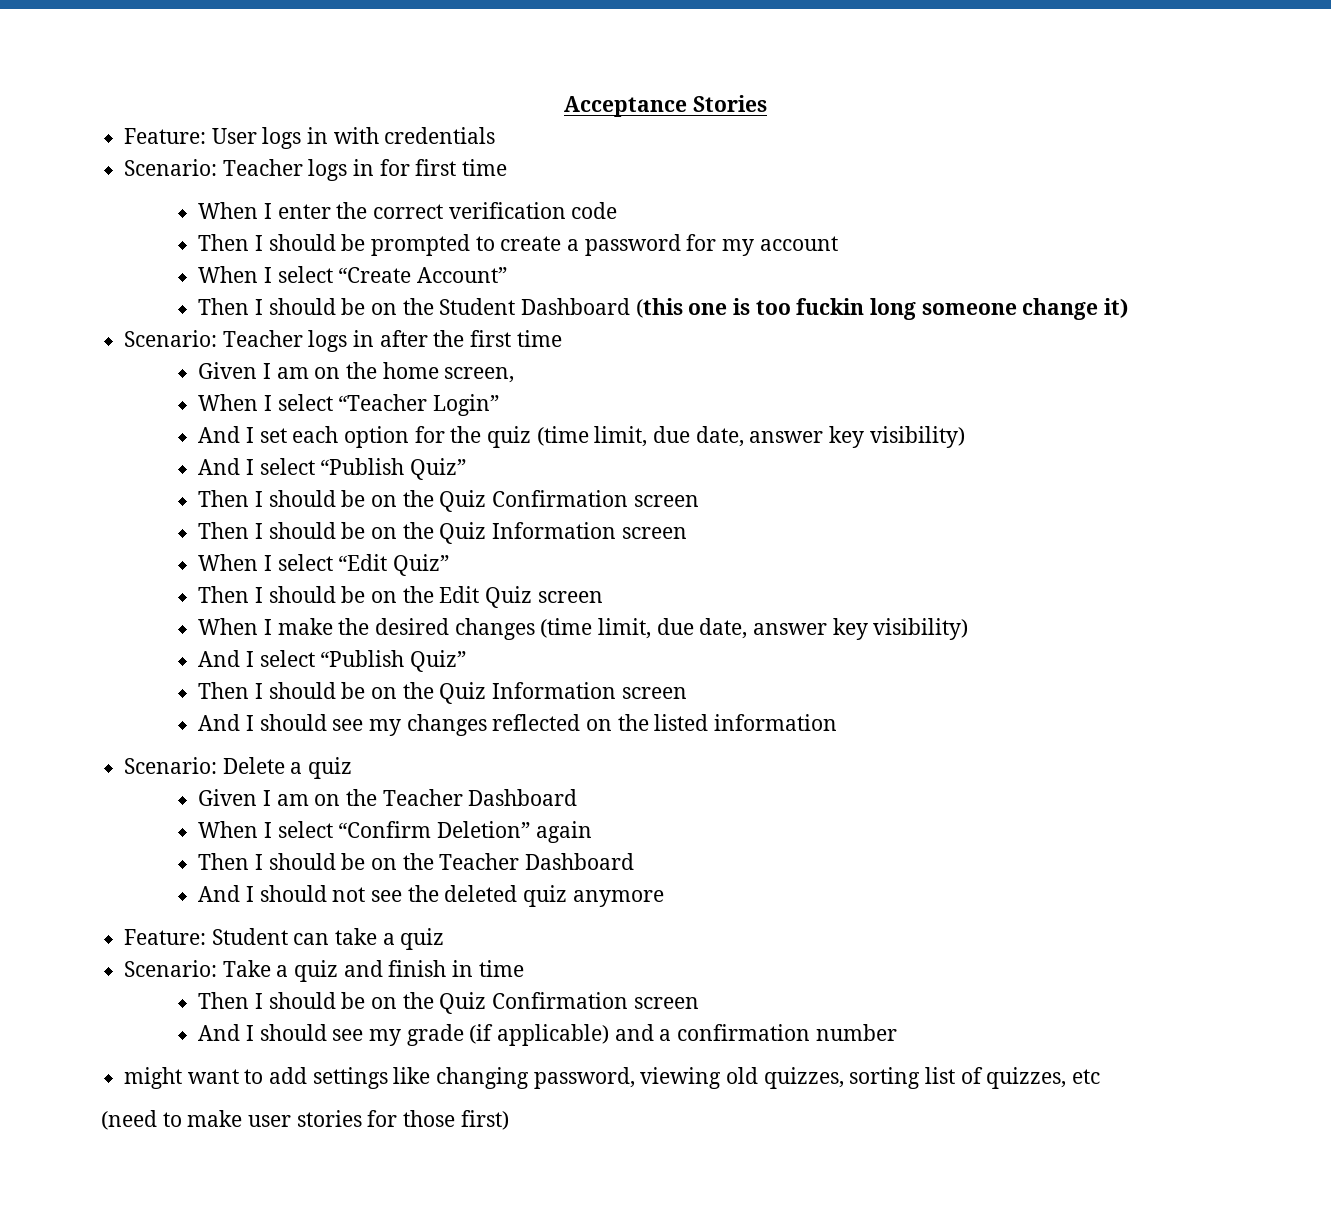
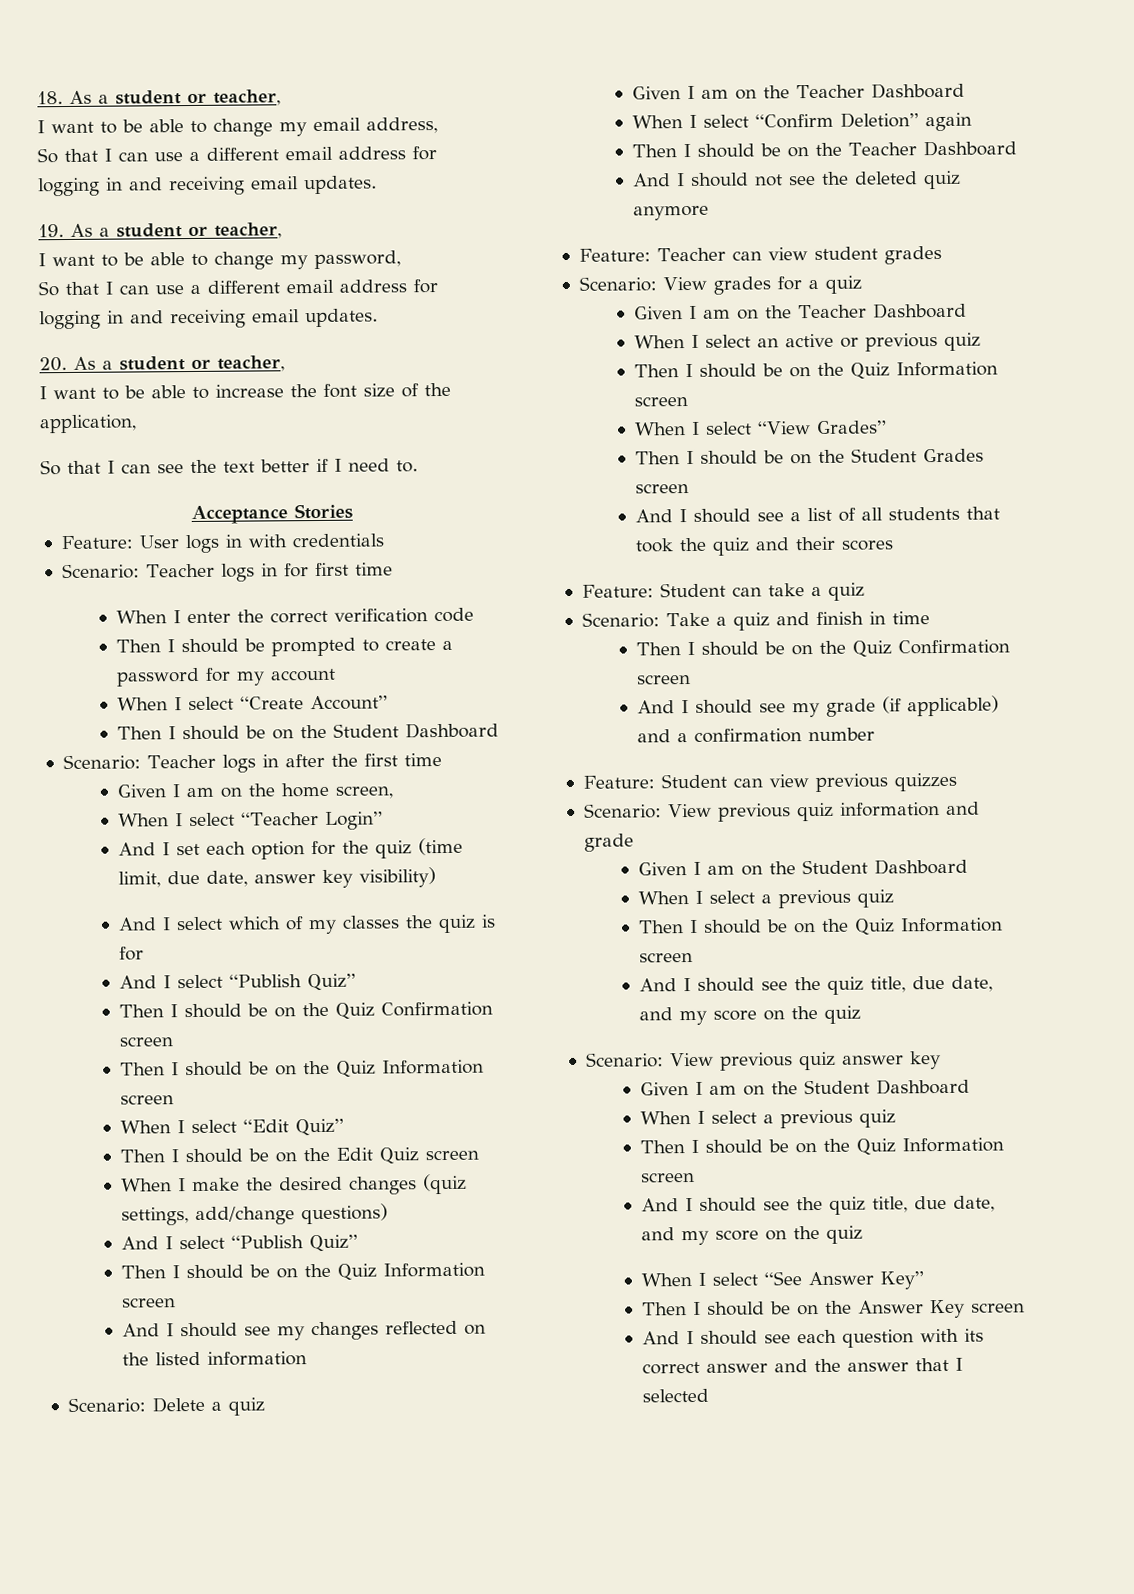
(564, 106) none -> [37,89,281,106] [37,117,438,137] [37,146,437,164] [38,175,377,197] [38,222,282,239] [38,250,401,270] [38,279,438,297] [39,308,378,330] [39,355,285,372] [39,382,451,400] [39,414,137,434] [40,458,418,476] 18. As a student or teacher, // I want to be able to change my email address, // So that I can use a different email address for logging in and receiving email updates. // 19. As a student or teacher, // I want to be able to change my password, // So that I can use a different email address for logging in and receiving email updates. // 20. As a student or teacher, // I want to be able to increase the font size of the application, // So that I can see the text better if I need to. //
[635,298,1129,320] (this one is too fuckin long someone change it) -> (499, 730) none
(965, 437) none -> [117,914,496,935] [118,946,144,961] // And I select which of my classes the quiz is for
[540,618,969,640] (time limit, due date, answer key visibility) -> [422,1173,467,1195] [120,1203,388,1226] (quiz settings, add/change questions)
(664, 898) none -> [578,245,942,265] [578,275,862,295] [633,302,967,320] [633,332,981,352] [633,361,998,380] [633,396,688,407] [633,420,887,436] [634,448,984,465] [634,483,689,494] [634,506,1000,523] [634,536,894,556] // Feature: Teacher can view student grades // Scenario: View grades for a quiz // Given I am on the Teacher Dashboard // When I select an active or previous quiz // Then I should be on the Quiz Information screen // When I select “View Grades” // Then I should be on the Student Grades screen // And I should see a list of all students that took the quiz and their scores
[124,1067,1101,1089] [101,1110,509,1130] might want to add settings like changing password, viewing old quizzes, sorting list of quizzes, etc // (need to make user stories for those first) -> [582,772,957,793] [583,801,980,822] [583,833,634,852] [637,858,968,876] [637,889,894,909] [637,917,1003,936] [638,951,693,963] [638,975,993,995] [638,1005,861,1026] [585,1051,941,1071] [639,1078,970,1096] [639,1109,896,1129] [639,1137,1004,1156] [640,1171,695,1183] [640,1195,995,1215] [640,1225,863,1246] [640,1271,924,1290] [641,1299,1025,1319] [641,1328,984,1348] [641,1357,963,1375] [641,1388,709,1403] Feature: Student can view previous quizzes // Scenario: View previous quiz information and grade // Given I am on the Student Dashboard // When I select a previous quiz // Then I should be on the Quiz Information screen // And I should see the quiz title, due date, and my score on the quiz // Scenario: View previous quiz answer key // Given I am on the Student Dashboard // When I select a previous quiz // Then I should be on the Quiz Information screen // And I should see the quiz title, due date, and my score on the quiz // When I select “See Answer Key” // Then I should be on the Answer Key screen // And I should see each question with its correct answer and the answer that I selected

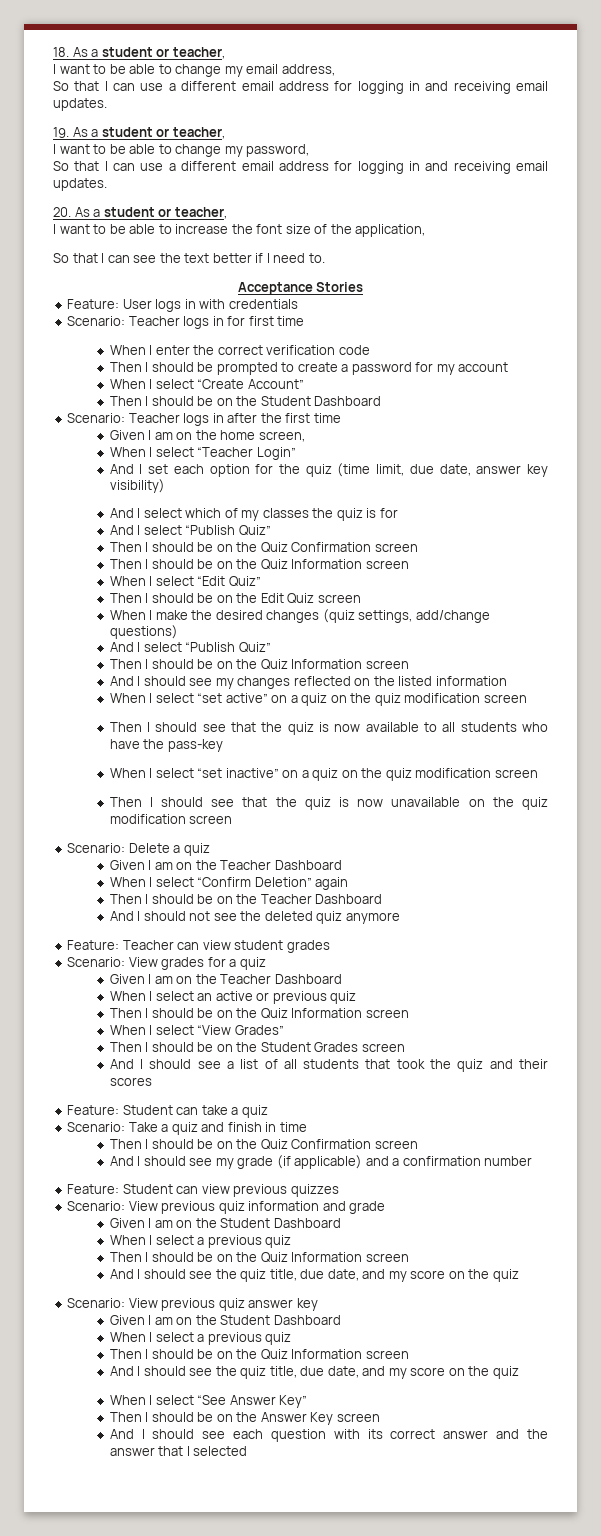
(307, 1358) none -> [109,693,527,706] [109,722,548,735] [109,739,223,752] [109,768,538,781] [109,797,548,810] [109,814,233,824] // When I select “set active” on a quiz on the quiz modification screen // Then I should see that the quiz is now available to all students who have the pass-key // When I select “set inactive” on a quiz on the quiz modification screen // Then I should see that the quiz is now unavailable on the quiz modification screen

